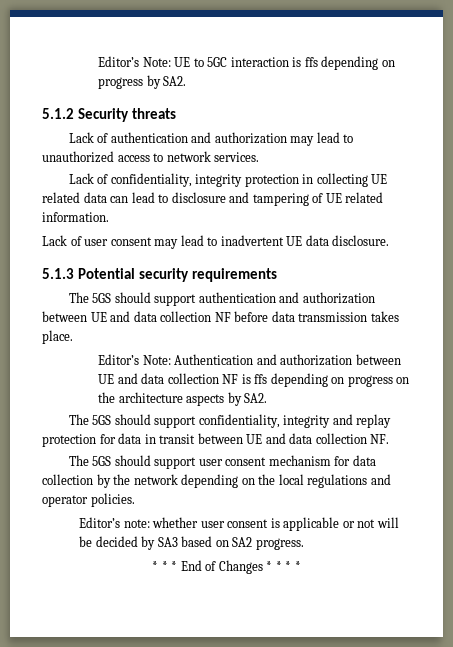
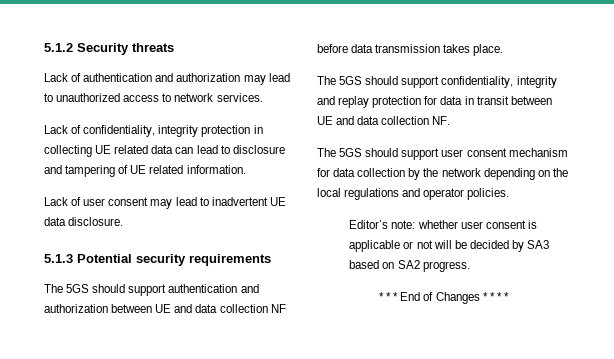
[98,56,395,70] [98,75,187,89] Editor’s Note: UE to 5GC interaction is ffs depending on progress by SA2. // -> (44, 47) none
[98,354,401,366] [98,373,410,387] [98,392,268,406] // Editor’s Note: Authentication and authorization between UE and data collection NF is ffs depending on progress on the architecture aspects by SA2. -> (504, 50) none

